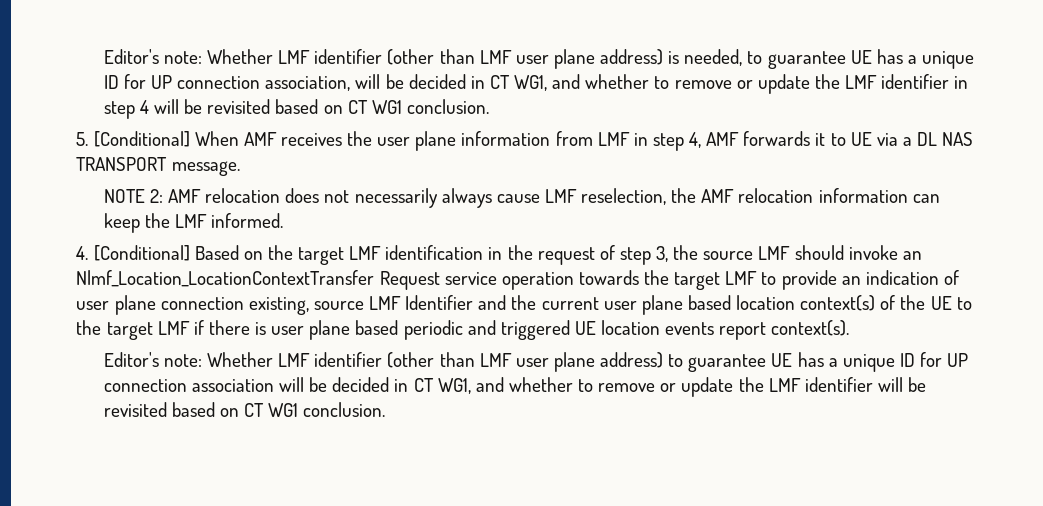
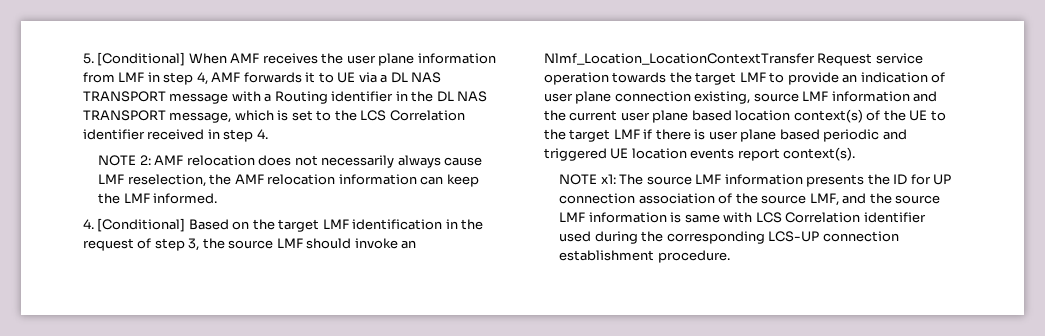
[103,49,975,69] [103,74,969,94] [103,99,489,119] Editor's note: Whether LMF identifier (other than LMF user plane address) is needed, to guarantee UE has a unique ID for UP connection association, will be decided in CT WG1, and whether to remove or update the LMF identifier in step 4 will be revisited based on CT WG1 conclusion. // -> (82, 58) none
[171,161,240,176] message. -> [169,91,488,104] [82,110,465,123] [82,129,268,142] message with a Routing identifier in the DL NAS TRANSPORT message, which is set to the LCS Correlation identifier received in step 4.
[405,295,474,310] Identifier -> [831,91,910,102] information
[103,352,895,372] Editor's note: Whether LMF identifier (other than LMF user plane address) to guarantee UE has a unique -> [559,174,890,187] NOTE x1: The source LMF information presents the
[279,377,927,397] [103,402,386,417] will be decided in CT WG1, and whether to remove or update the LMF identifier will be revisited based on CT WG1 conclusion. -> [718,193,941,206] [559,212,926,223] [559,231,899,244] [559,250,730,263] of the source LMF, and the source LMF information is same with LCS Correlation identifier used during the corresponding LCS-UP connection establishment procedure.

